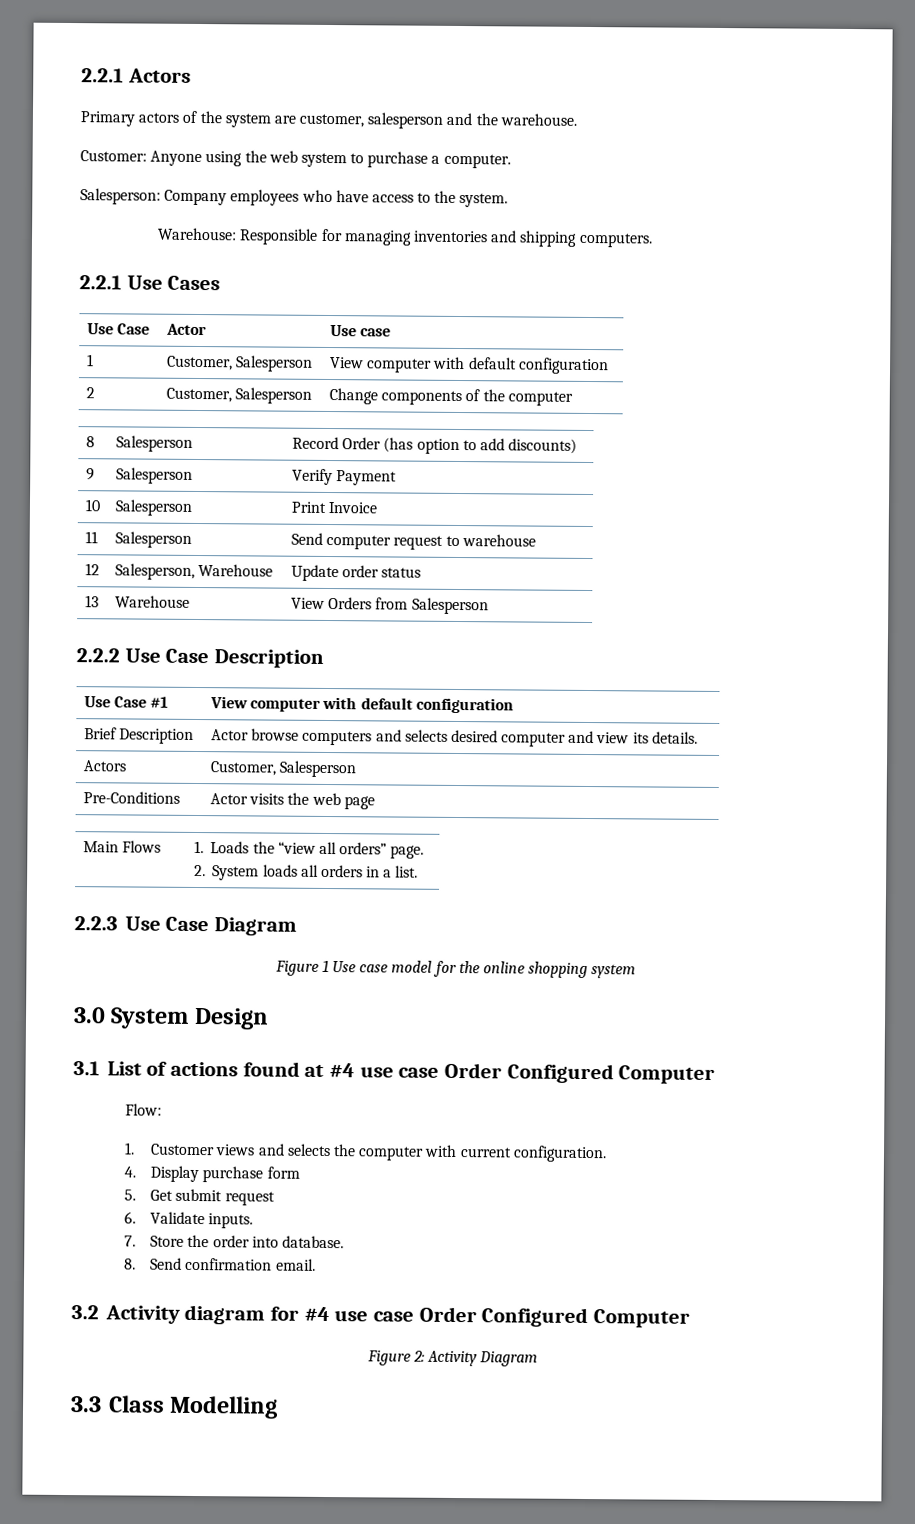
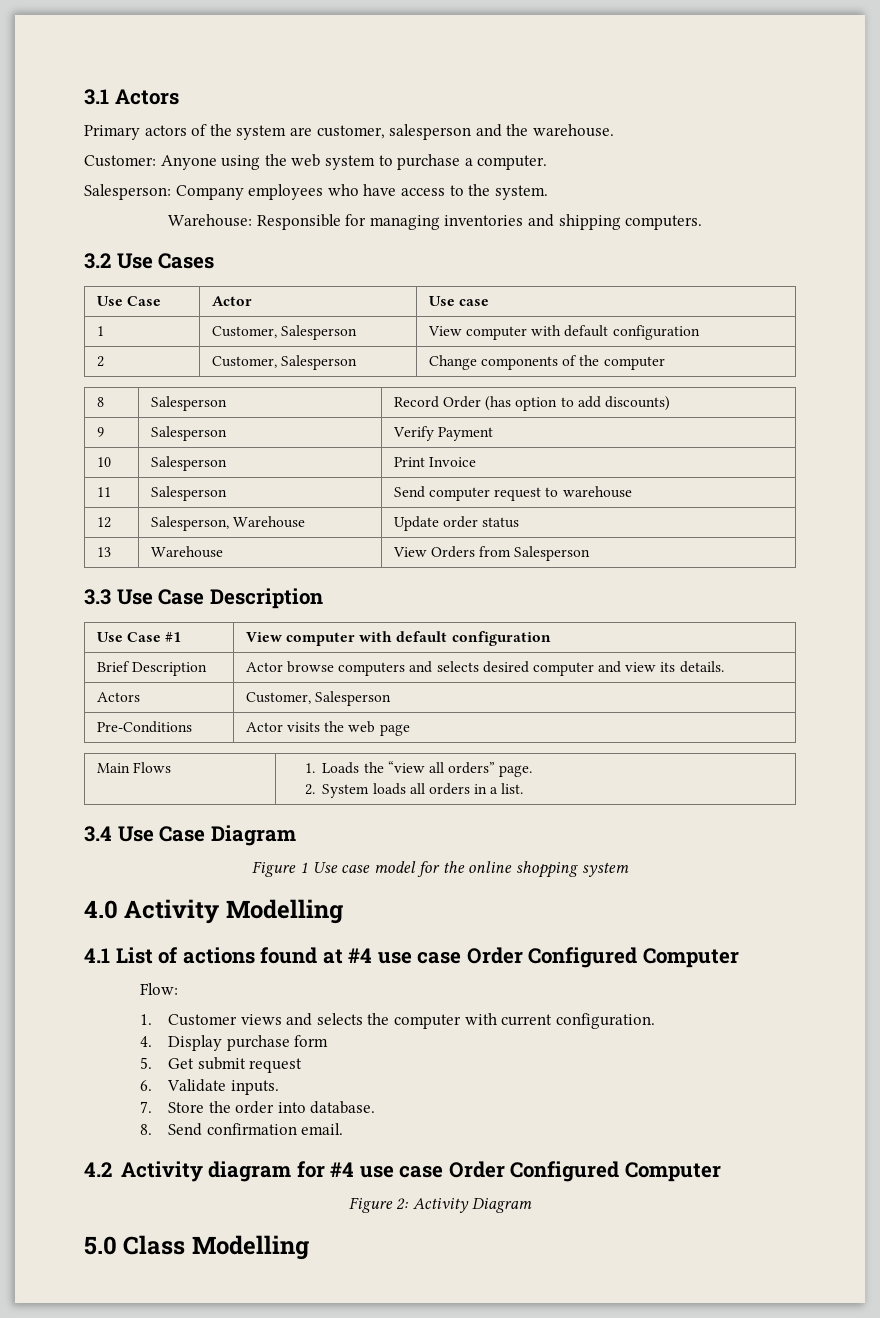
[81,68,124,83] 2.2.1 -> [84,89,109,105] 3.1
[79,275,122,290] 2.2.1 -> [84,253,111,269] 3.2
[76,648,120,663] 2.2.2 -> [84,589,111,605] 3.3
[74,916,118,931] 2.2.3 -> [84,826,112,842] 3.4
[73,1007,269,1030] [73,1061,100,1076] 3.0 System Design // 3.1 -> [84,899,343,924] [84,948,110,963] 4.0 Activity Modelling // 4.1
[71,1305,99,1320] 3.2 -> [84,1162,112,1177] 4.2
[70,1396,102,1413] 3.3 -> [84,1236,117,1255] 5.0

